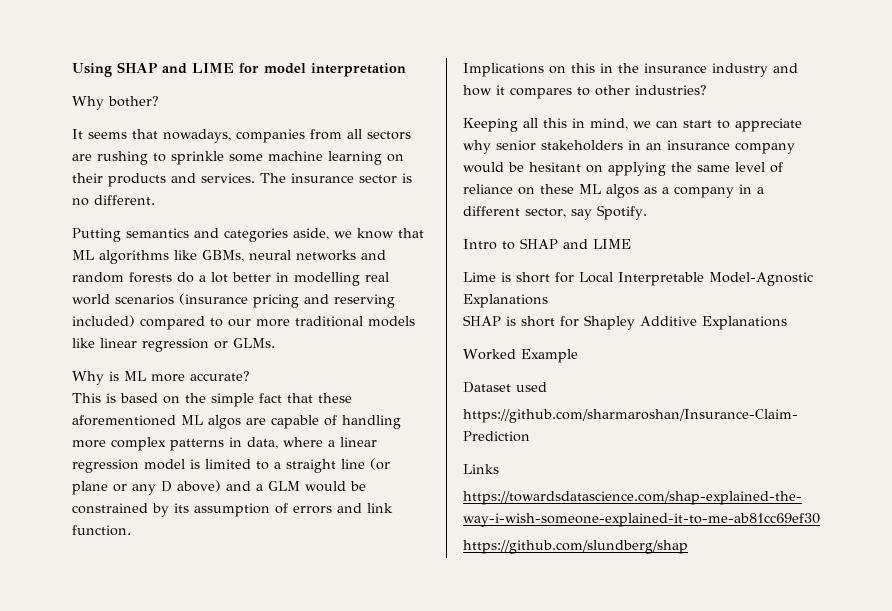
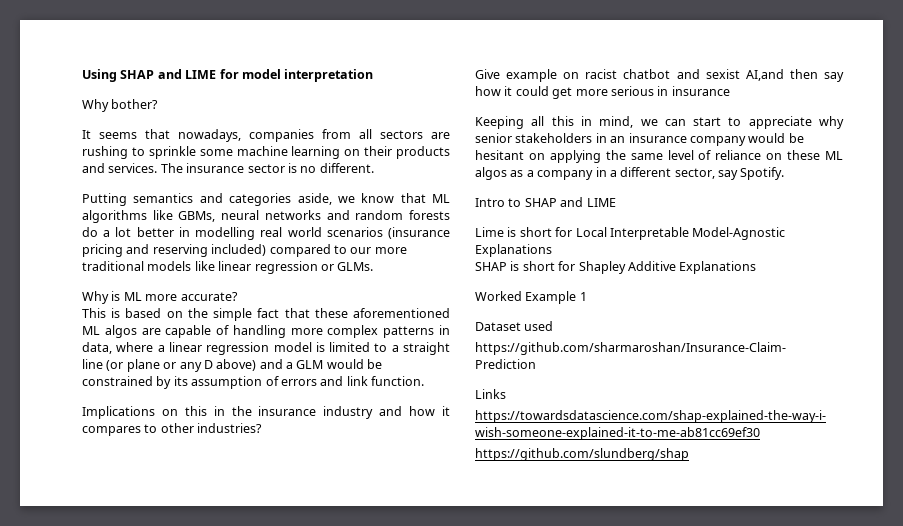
(707, 90) none -> [475,69,844,82] [475,86,730,99] // Give example on racist chatbot and sexist AI,and then say how it could get more serious in insurance
(578, 356) none -> [579,292,587,301] 1

